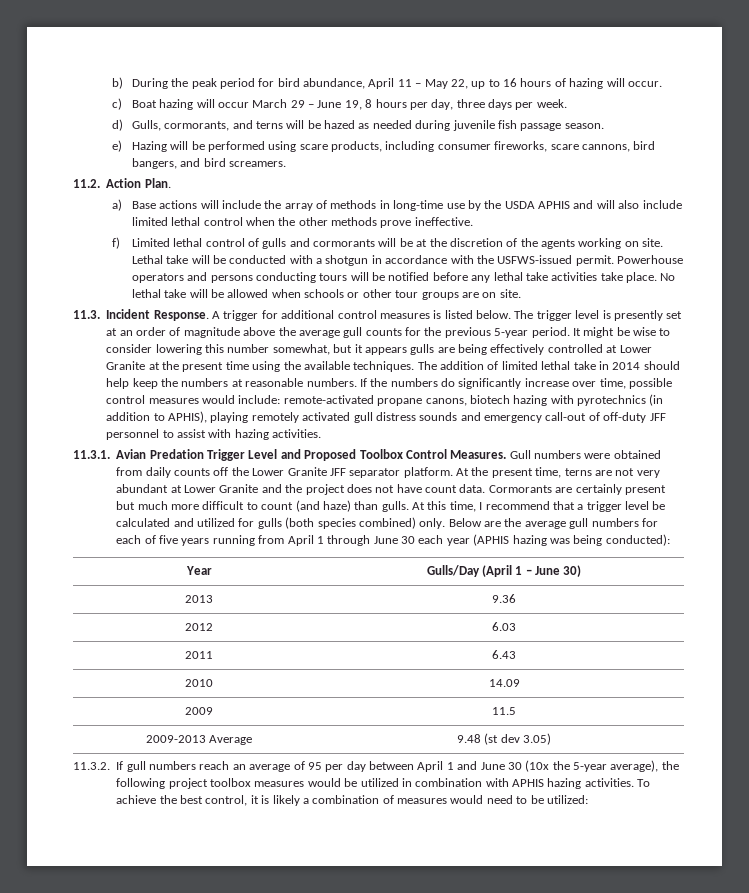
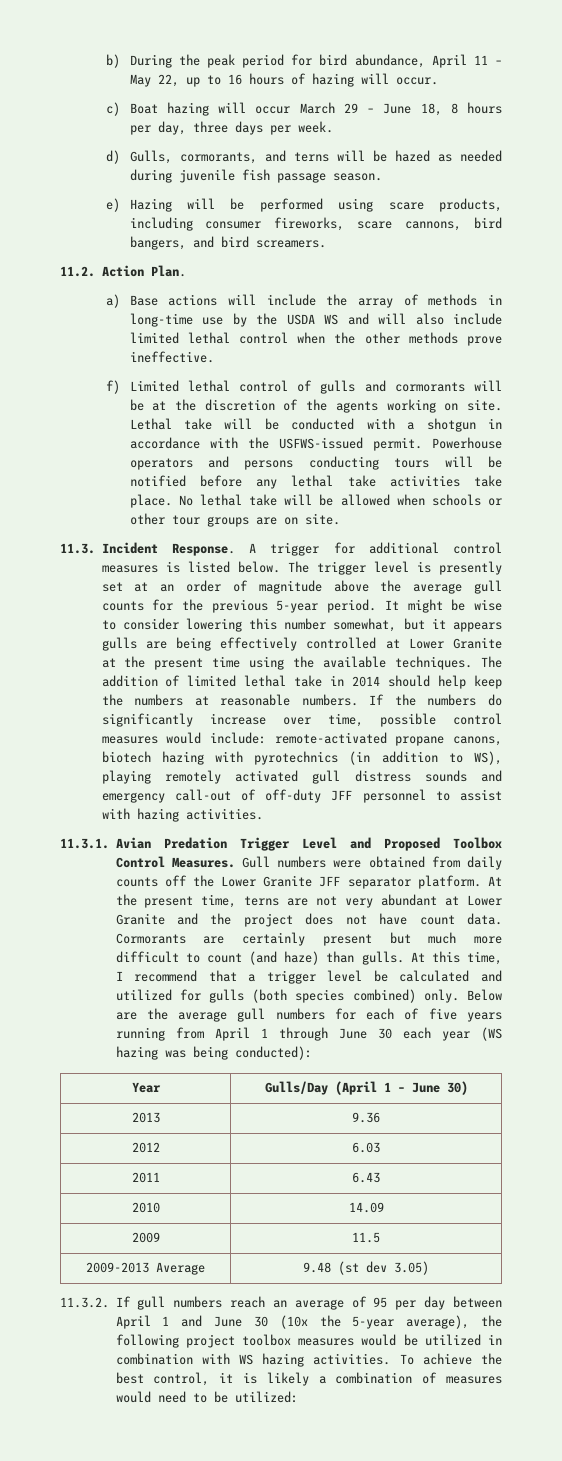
[344,100,362,110] 19, -> [420,103,442,116] 18,
[538,201,571,209] APHIS -> [324,314,339,325] WS
[168,411,207,423] APHIS), -> [474,751,503,765] WS),
[473,534,510,546] (APHIS -> [480,1027,502,1041] (WS
[512,779,544,787] APHIS -> [238,1354,253,1365] WS

